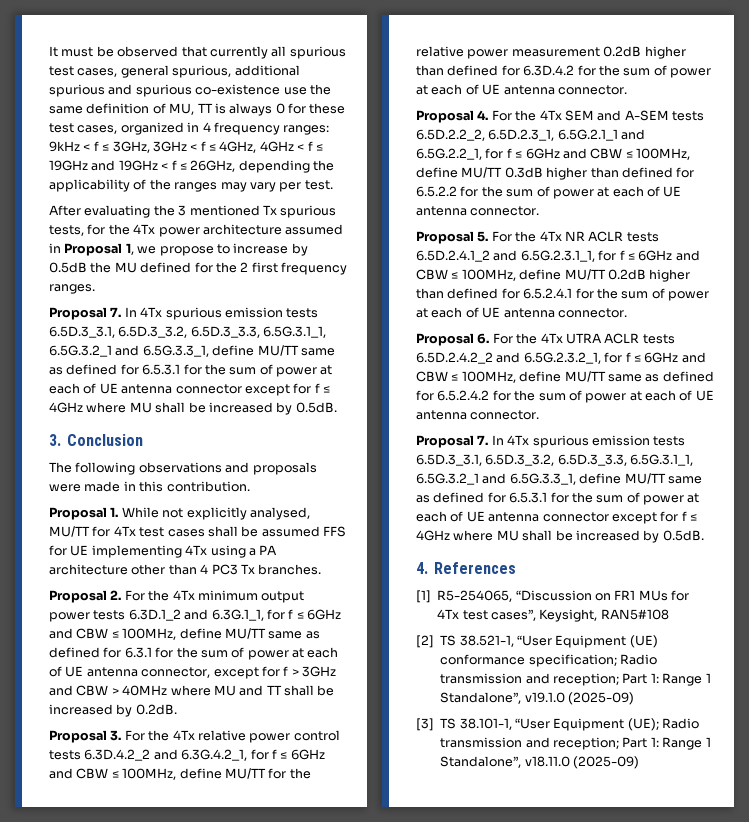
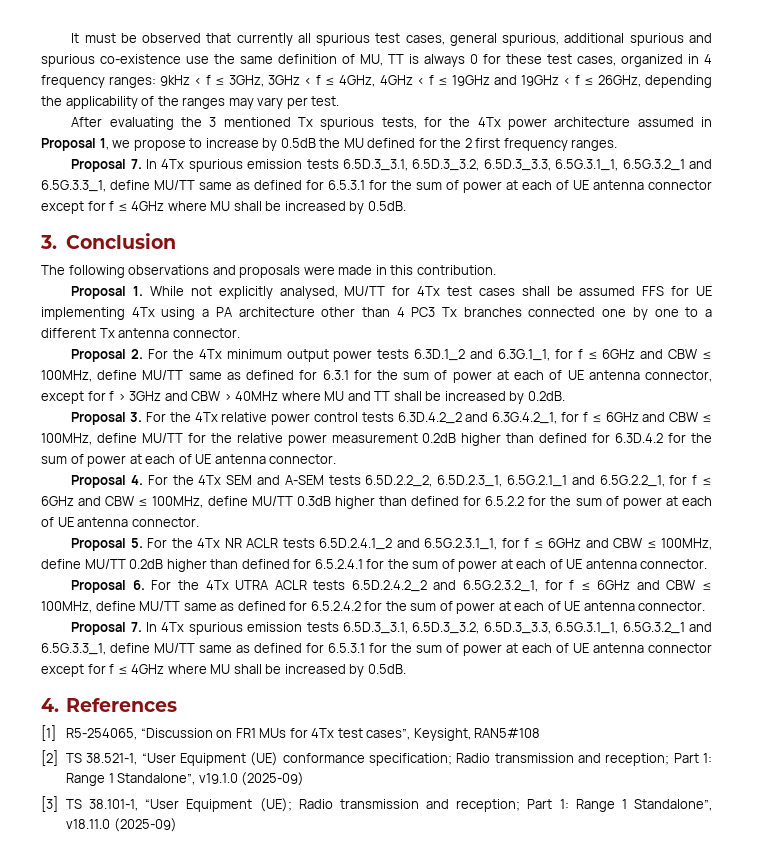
[258,564,322,575] branches. -> [463,307,712,320] [41,328,240,338] branches connected one by one to a different Tx antenna connector.

